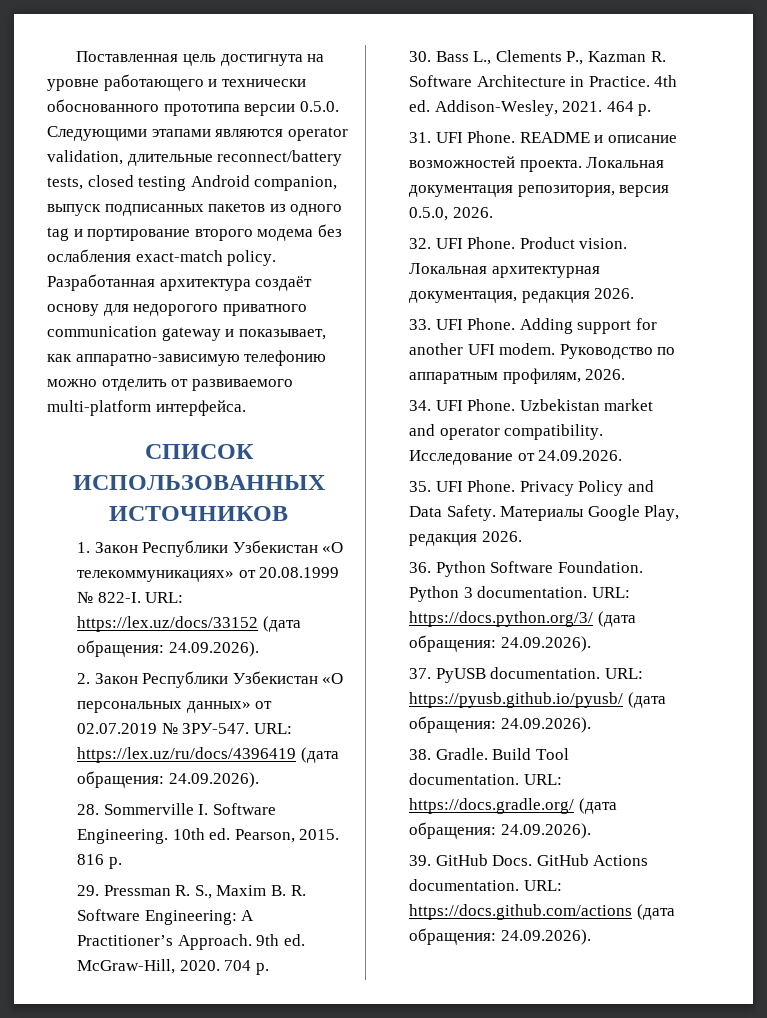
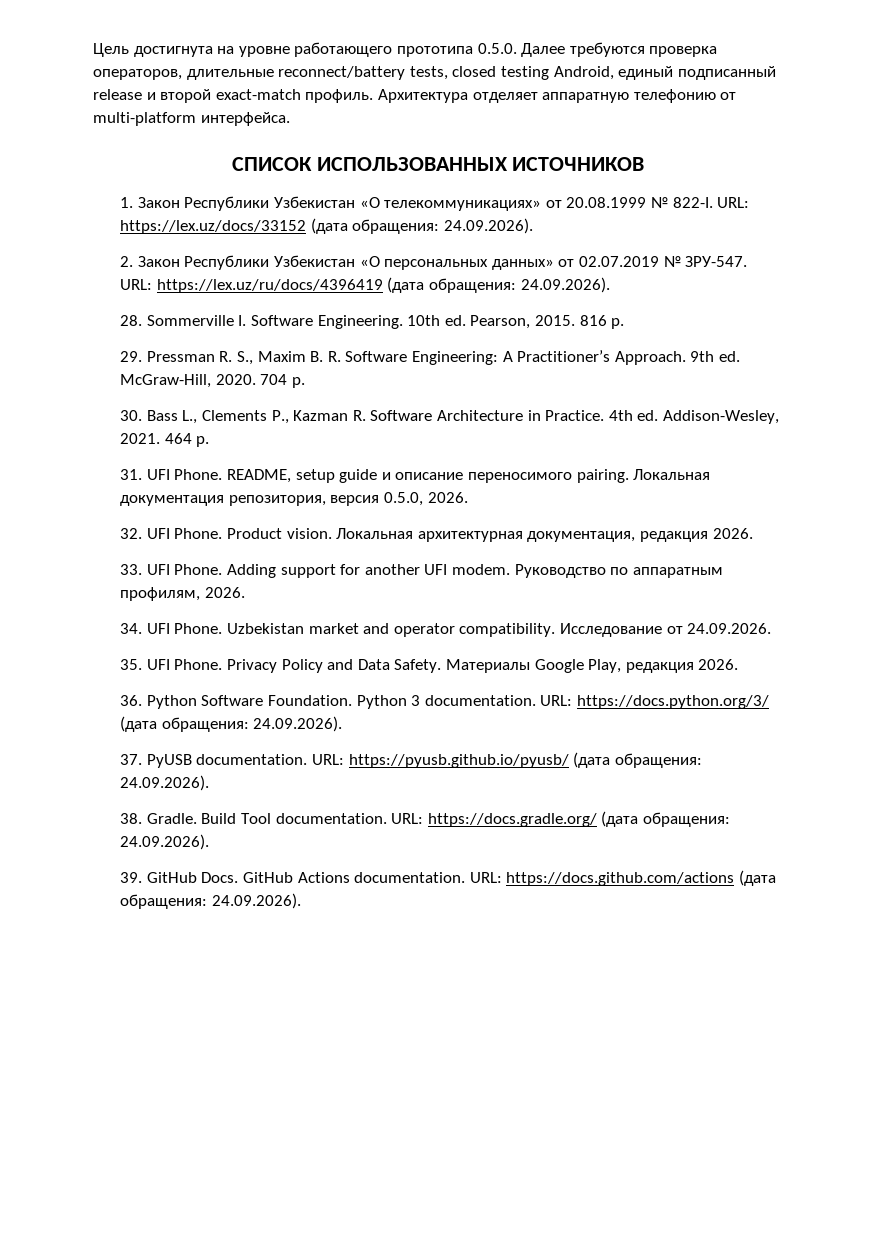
[76,51,216,66] Поставленная цель -> [93,43,129,57] Цель
[208,79,306,87] [47,99,339,116] [47,126,348,141] [47,150,123,165] и технически обоснованного прототипа версии 0.5.0. Следующими этапами являются operator validation, -> [396,42,718,57] [93,69,182,80] прототипа 0.5.0. Далее требуются проверка операторов,
[190,175,338,191] [47,204,343,216] [47,224,342,241] [47,249,277,266] [47,274,313,291] [47,304,307,316] [47,326,326,341] [47,350,327,366] [47,379,293,391] Android companion, выпуск подписанных пакетов из одного tag и портирование второго модема без ослабления exact-match policy. Разработанная архитектура создаёт основу для недорогого приватного communication gateway и показывает, как аппаратно-зависимую телефонию можно отделить от развиваемого -> [553,66,776,80] [93,89,737,103] Android, единый подписанный release и второй exact-match профиль. Архитектура отделяет аппаратную телефонию от
[519,132,678,143] [409,156,582,172] README и описание возможностей проекта. -> [227,469,629,483] README, setup guide и описание переносимого pairing.

